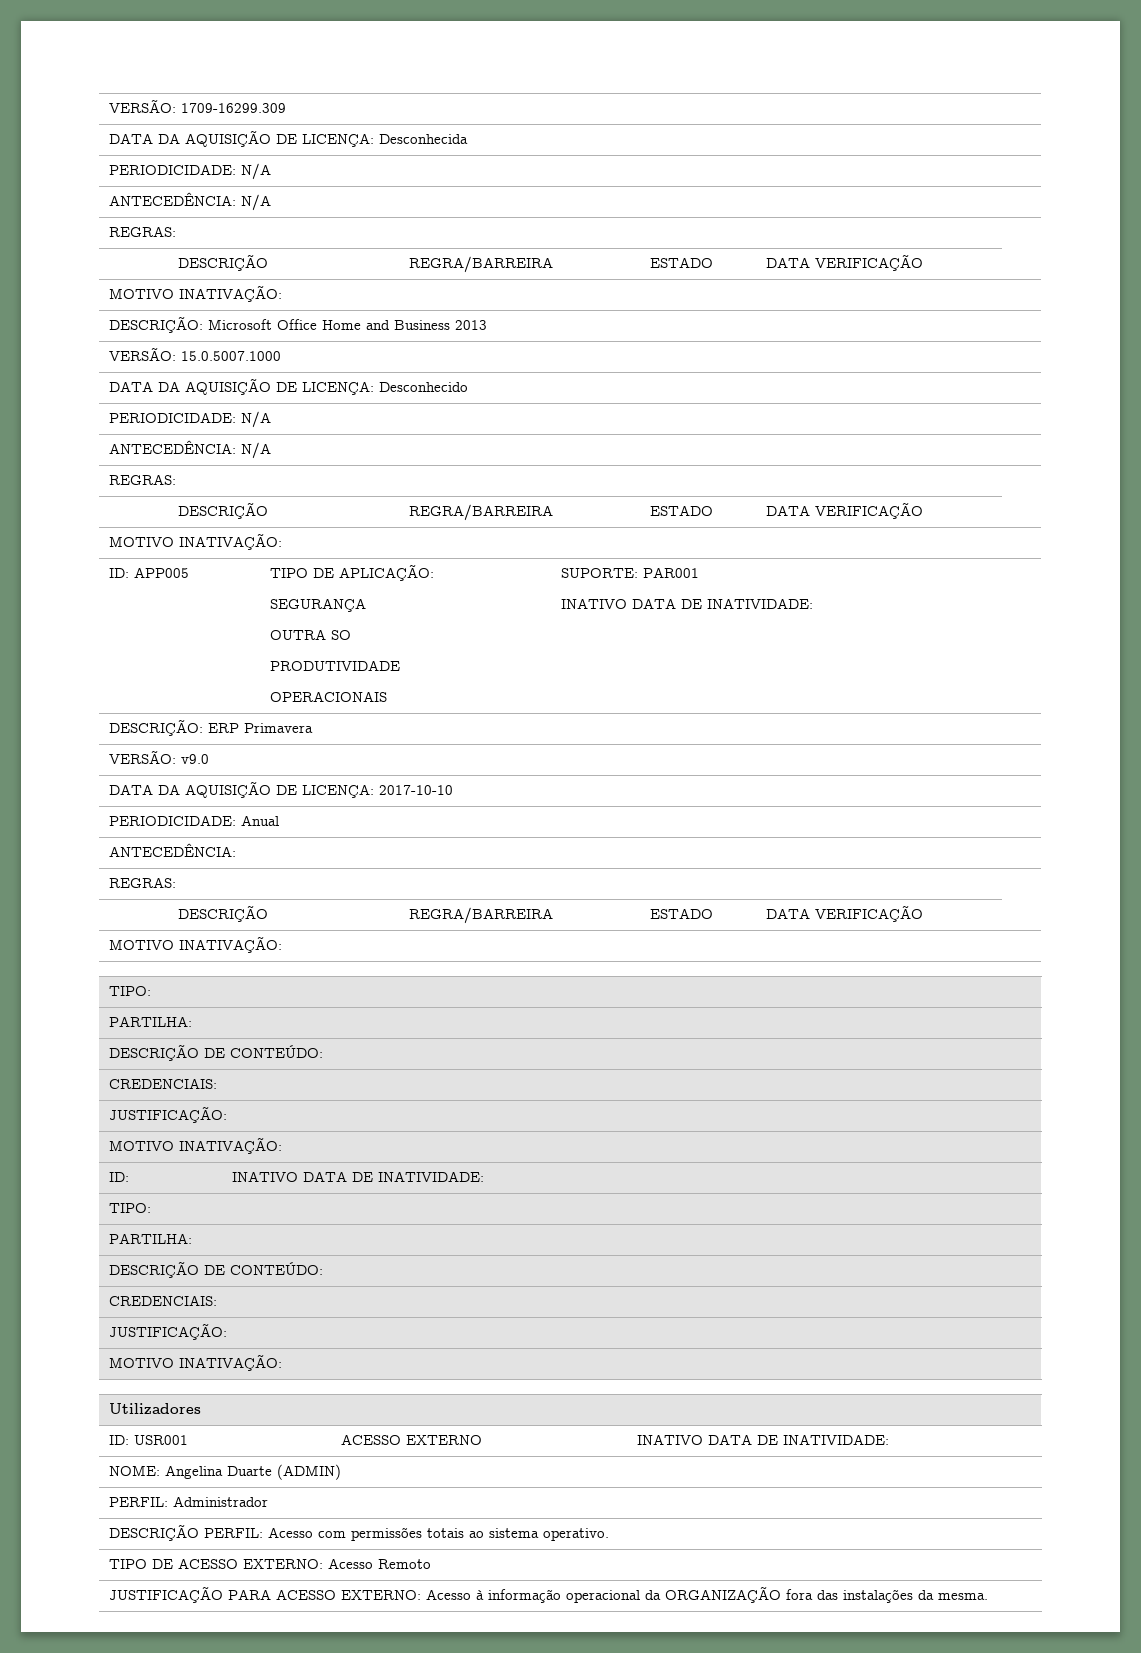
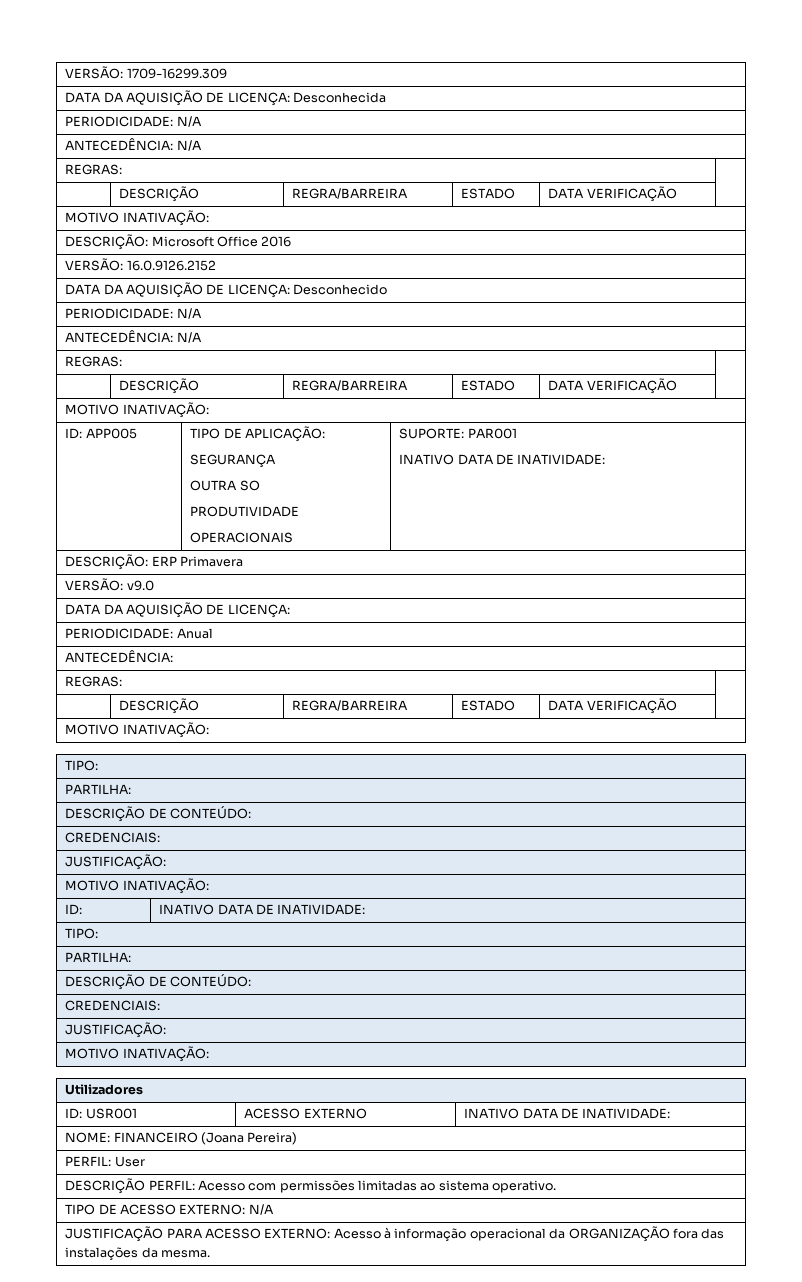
[322,320,488,330] [109,347,282,361] Home and Business 2013 // VERSÃO: 15.0.5007.1000 -> [261,236,292,247] [65,258,216,271] 2016 // VERSÃO: 16.0.9126.2152
[379,785,454,795] 2017-10-10 -> (290, 611) none
[165,1464,342,1480] [109,1496,269,1507] Angelina Duarte (ADMIN) // PERFIL: Administrador -> [113,1132,298,1145] [65,1156,145,1167] FINANCEIRO (Joana Pereira) // PERFIL: User
[427,1528,465,1538] totais -> [358,1180,418,1191] limitadas
[328,1558,432,1569] Acesso Remoto -> [248,1204,274,1215] N/A

